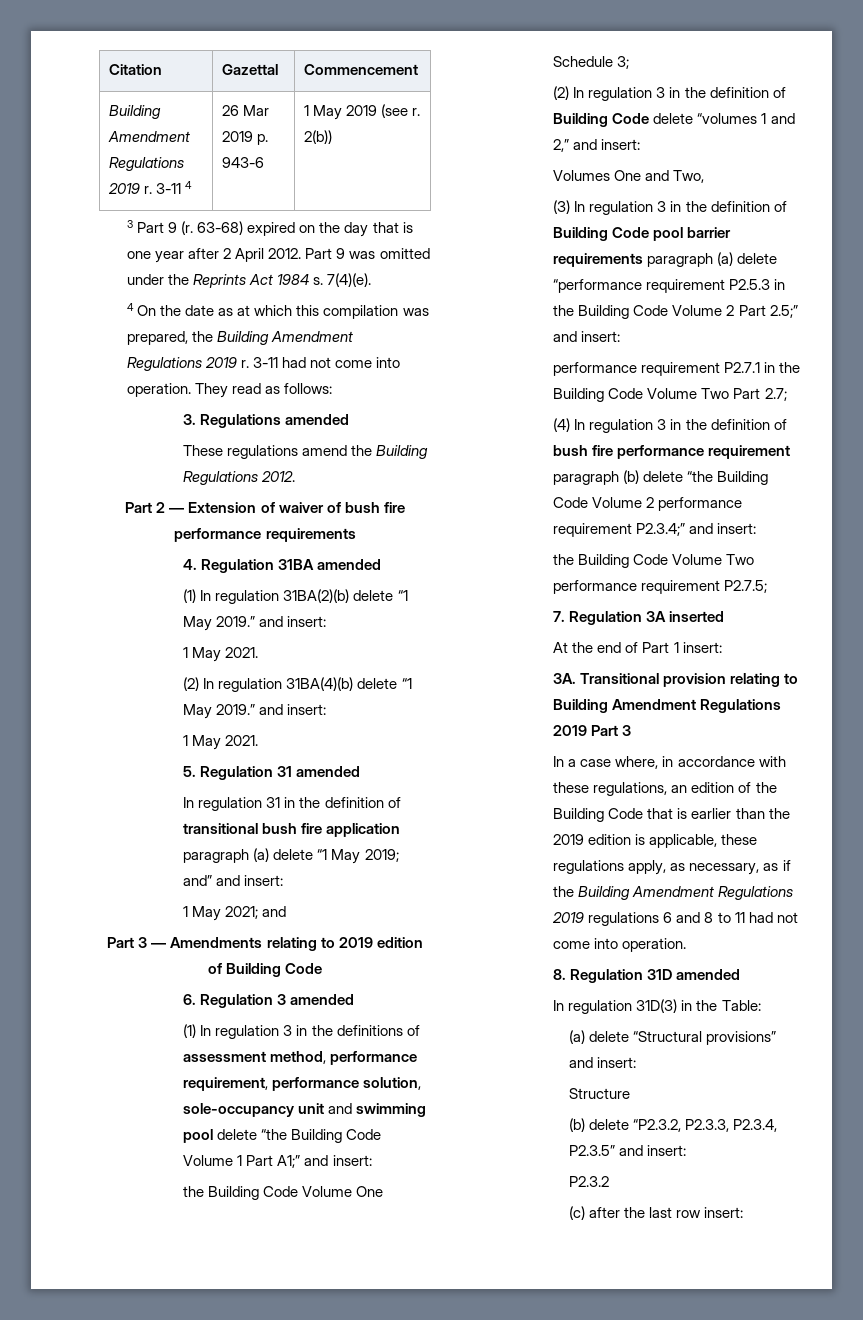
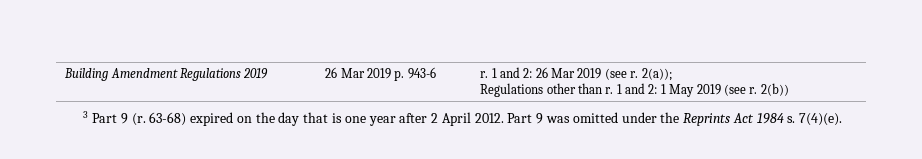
[108,64,162,75] [221,64,278,75] [303,64,418,75] [108,105,161,119] [107,131,190,142] [108,157,184,171] [107,181,192,194] Citation | Gazettal | Commencement // Building Amendment Regulations 2019 r. 3-11 4 -> [64,68,269,81] Building Amendment Regulations 2019
(264, 162) none -> [480,67,672,81] [480,83,658,97] r. 1 and 2: 26 Mar 2019 (see r. 2(a)); // Regulations other than r. 1 and 2:
[127,303,429,319] [127,331,354,345] [127,357,401,371] [127,383,333,398] [183,414,350,428] [183,445,429,459] [183,471,296,485] [125,502,405,513] [174,528,356,542] [183,559,382,573] [183,589,408,604] [183,616,327,631] [183,647,259,662] [183,677,412,692] [183,704,327,719] [183,735,259,750] [183,766,361,780] [183,797,401,811] [183,823,401,837] [183,848,399,864] [183,875,284,886] [183,906,287,921] [107,937,423,951] [207,963,323,977] [183,994,355,1008] [183,1024,420,1039] [183,1051,418,1065] [183,1077,422,1091] [183,1103,427,1117] [183,1129,382,1143] [183,1155,372,1168] [183,1186,384,1200] [553,56,630,69] [553,86,786,101] [553,113,795,127] [553,139,641,152] [553,170,705,183] [553,200,787,215] [553,227,732,241] [553,252,778,267] [553,279,786,293] [553,305,798,319] [553,331,621,342] [553,362,801,376] [553,388,787,402] [553,418,787,433] [553,445,791,459] [553,470,769,485] [553,497,743,511] [553,523,757,537] [553,554,755,568] [553,580,768,594] [553,611,725,625] [553,642,722,653] [553,673,799,687] [553,699,782,713] [553,725,632,736] [553,756,786,769] [553,782,777,796] [553,808,790,822] [553,834,758,848] [553,860,791,875] [553,886,794,900] [552,912,798,926] [553,938,687,952] [553,969,741,983] [553,999,761,1014] [568,1030,776,1045] [568,1057,636,1068] [568,1088,630,1099] [568,1118,777,1132] [568,1145,686,1156] [568,1176,609,1187] [568,1206,743,1220] // 4 On the date as at which this compilation was prepared, the Building Amendment Regulations 2019 r. 3-11 had not come into operation. They read as follows: // 3. Regulations amended // These regulations amend the Building Regulations 2012. // Part 2 — Extension of waiver of bush fire performance requirements // 4. Regulation 31BA amended // (1) In regulation 31BA(2)(b) delete “1 May 2019.” and insert: // 1 May 2021. // (2) In regulation 31BA(4)(b) delete “1 May 2019.” and insert: // 1 May 2021. // 5. Regulation 31 amended // In regulation 31 in the definition of transitional bush fire application paragraph (a) delete “1 May 2019; and” and insert: // 1 May 2021; and // Part 3 — Amendments relating to 2019 edition of Building Code // 6. Regulation 3 amended // (1) In regulation 3 in the definitions of assessment method, performance requirement, performance solution, sole-occupancy unit and swimming pool delete “the Building Code Volume 1 Part A1;” and insert: // the Building Code Volume One Schedule 3; // (2) In regulation 3 in the definition of Building Code delete “volumes 1 and 2,” and insert: // Volumes One and Two, // (3) In regulation 3 in the definition of Building Code pool barrier requirements paragraph (a) delete “performance requirement P2.5.3 in the Building Code Volume 2 Part 2.5;” and insert: // performance requirement P2.7.1 in the Building Code Volume Two Part 2.7; // (4) In regulation 3 in the definition of bush fire performance requirement paragraph (b) delete “the Building Code Volume 2 performance requirement P2.3.4;” and insert: // the Building Code Volume Two performance requirement P2.7.5; // 7. Regulation 3A inserted // At the end of Part 1 insert: // 3A. Transitional provision relating to Building Amendment Regulations 2019 Part 3 // In a case where, in accordance with these regulations, an edition of the Building Code that is earlier than the 2019 edition is applicable, these regulations apply, as necessary, as if the Building Amendment Regulations 2019 regulations 6 and 8 to 11 had not come into operation. // 8. Regulation 31D amended // In regulation 31D(3) in the Table: // (a) delete “Structural provisions” and insert: // Structure // (b) delete “P2.3.2, P2.3.3, P2.3.4, P2.3.5” and insert: // P2.3.2 // (c) after the last row insert: -> (843, 119) none

